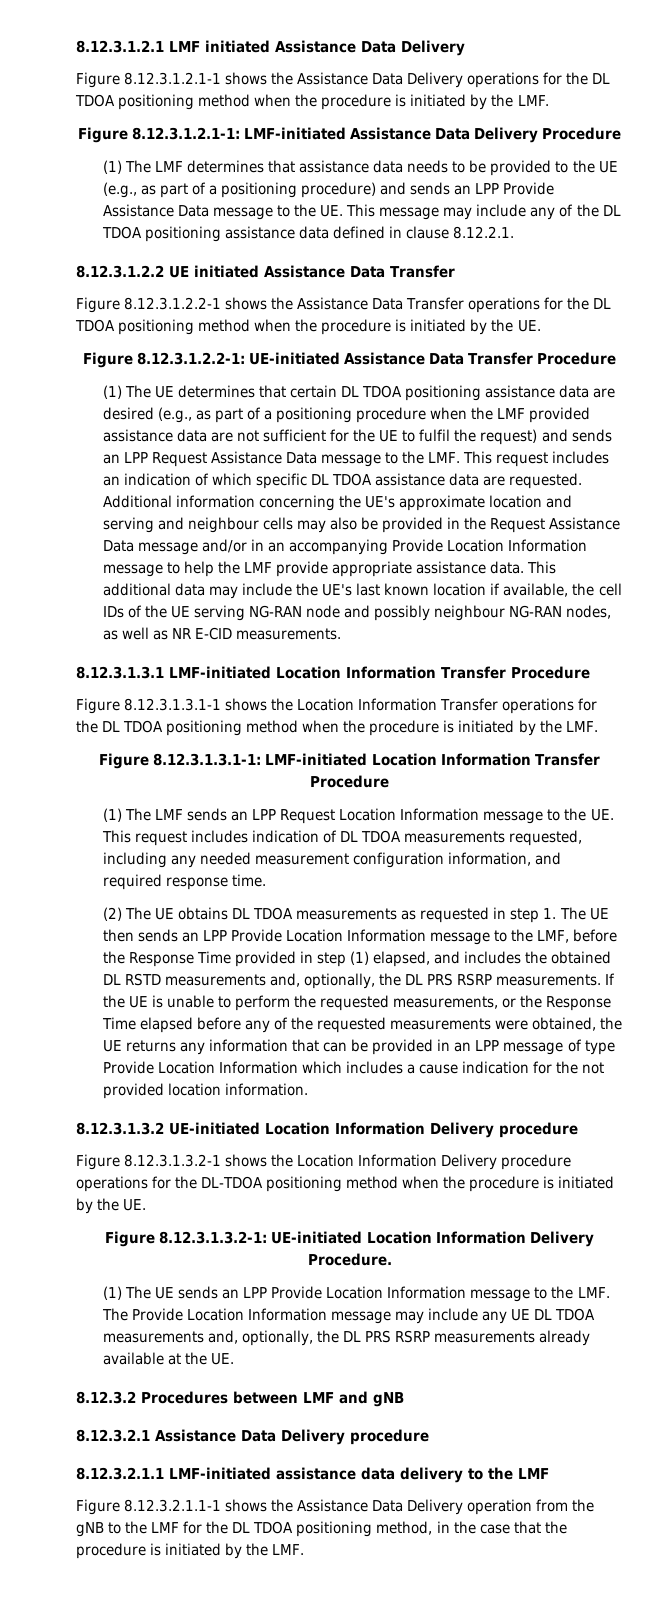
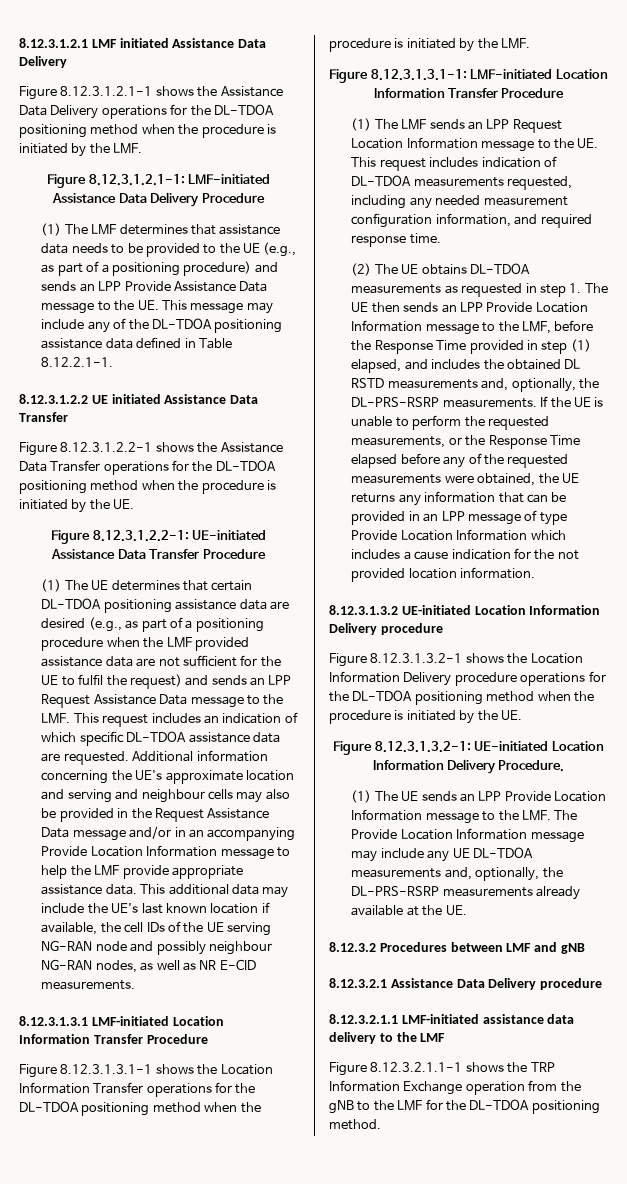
[592,73,611,84] [75,94,115,107] DL TDOA -> [213,104,274,115] DL-TDOA
[602,205,621,216] [101,226,142,239] DL TDOA -> [151,318,212,329] DL-TDOA
[406,226,515,239] clause 8.12.2.1. -> [198,338,232,349] [41,357,114,367] Table 8.12.2.1-1.
[593,298,612,309] [75,319,115,332] DL TDOA -> [215,460,276,471] DL-TDOA
[341,385,403,398] DL TDOA -> [41,598,102,609] DL-TDOA
[311,473,373,486] DL TDOA -> [126,731,187,742] DL-TDOA
[102,720,164,733] DL TDOA -> [19,1101,79,1112] DL-TDOA
[340,830,402,843] DL TDOA -> [351,175,412,186] DL-TDOA
[232,907,294,920] DL TDOA -> [469,263,530,274] DL-TDOA
[405,973,493,986] DL PRS RSRP -> [351,397,440,407] DL-PRS-RSRP
[534,1308,596,1321] [102,1330,431,1346] DL TDOA measurements and, optionally, the DL PRS RSRP -> [472,847,533,858] [351,867,563,881] [351,886,440,896] DL-TDOA measurements and, optionally, the DL-PRS-RSRP
[297,1499,464,1515] Assistance Data Delivery -> [530,1062,555,1072] [329,1080,463,1095] TRP Information Exchange
[232,1521,567,1537] [76,1543,305,1559] DL TDOA positioning method, in the case that the procedure is initiated by the LMF. -> [469,1099,600,1114] [329,1119,381,1130] DL-TDOA positioning method.

